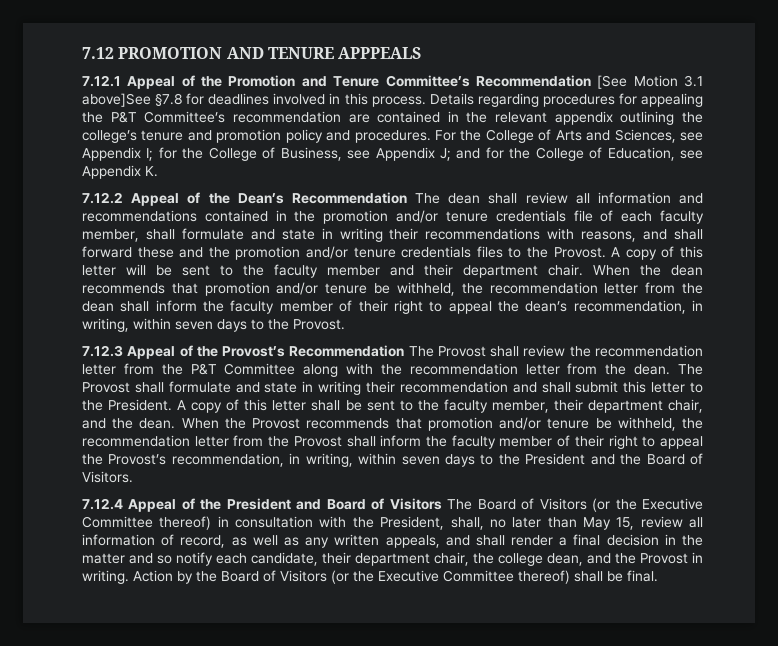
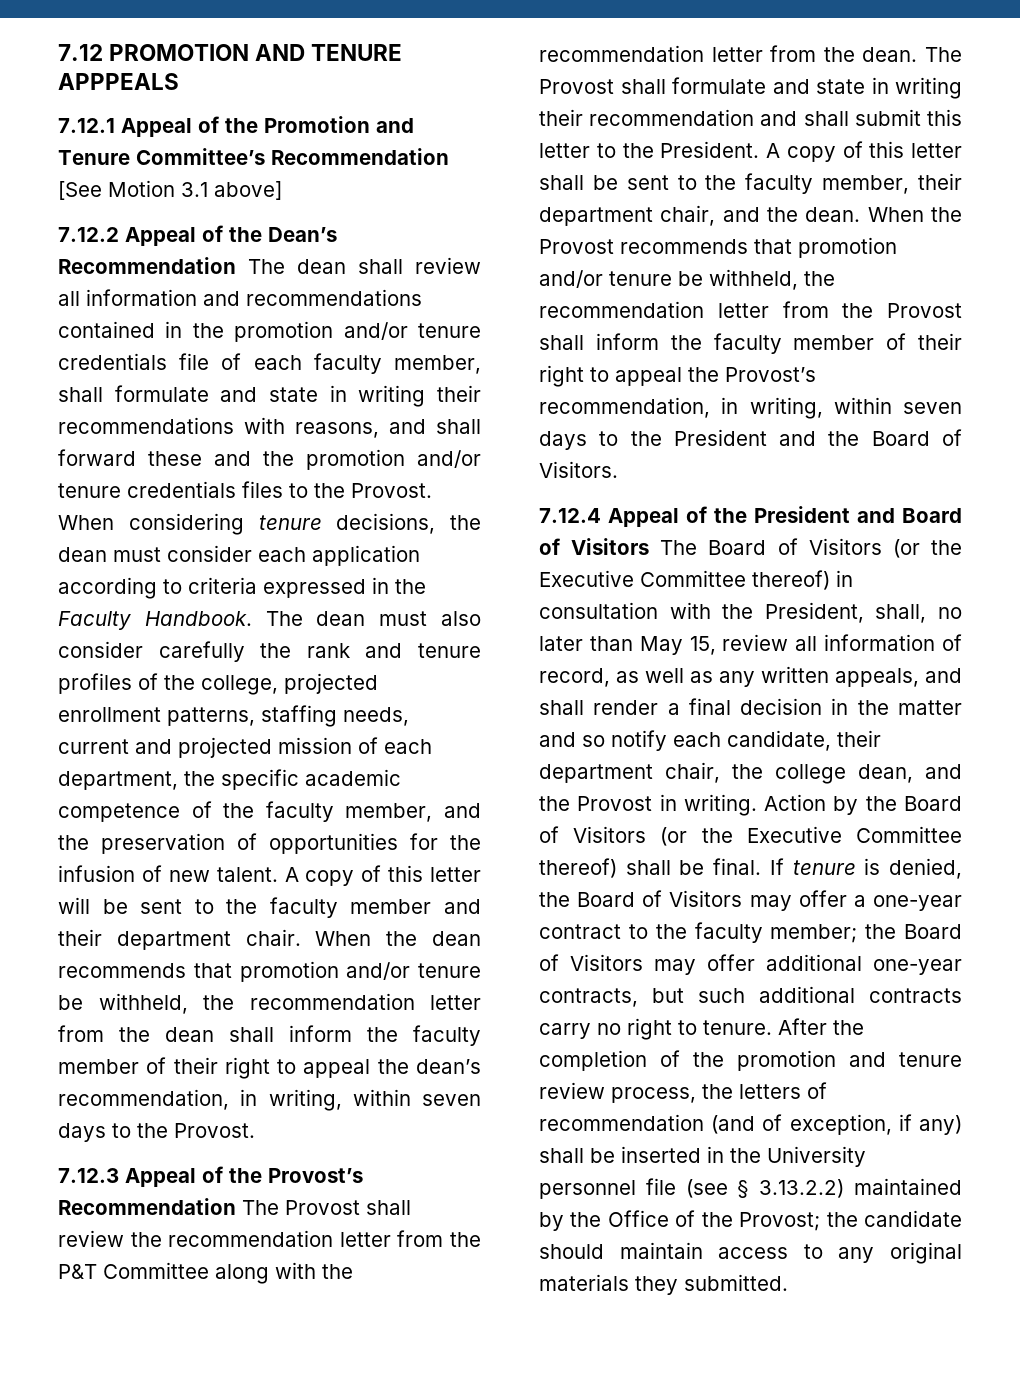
[82,93,703,107] [82,111,703,125] [82,129,704,143] [82,147,703,161] [82,165,158,179] above]See §7.8 for deadlines involved in this process. Details regarding procedures for appealing the P&T Committee’s recommendation are contained in the relevant appendix outlining the college’s tenure and promotion policy and procedures. For the College of Arts and Sciences, see Appendix I; for the College of Business, see Appendix J; and for the College of Education, see Appendix K. -> [214,181,282,200] above]
(606, 252) none -> [58,513,481,535] [58,545,420,566] [58,577,426,599] [58,611,482,630] [58,641,481,662] [58,673,378,695] [58,705,409,727] [58,737,432,758] [58,769,401,790] [58,801,481,822] [58,833,481,854] [58,865,278,882] When considering tenure decisions, the dean must consider each application according to criteria expressed in the Faculty Handbook. The dean must also consider carefully the rank and tenure profiles of the college, projected enrollment patterns, staffing needs, current and projected mission of each department, the specific academic competence of the faculty member, and the preservation of opportunities for the infusion of new talent.
(658, 576) none -> [769,858,962,879] [539,890,962,911] [539,922,962,943] [539,954,962,975] [539,986,962,1007] [539,1018,864,1040] [539,1050,962,1071] [539,1082,827,1103] [539,1114,962,1135] [539,1146,866,1167] [539,1178,962,1199] [539,1210,962,1231] [539,1242,962,1264] [539,1274,788,1295] If tenure is denied, the Board of Visitors may offer a one-year contract to the faculty member; the Board of Visitors may offer additional one-year contracts, but such additional contracts carry no right to tenure. After the completion of the promotion and tenure review process, the letters of recommendation (and of exception, if any) shall be inserted in the University personnel file (see § 3.13.2.2) maintained by the Office of the Provost; the candidate should maintain access to any original materials they submitted.

